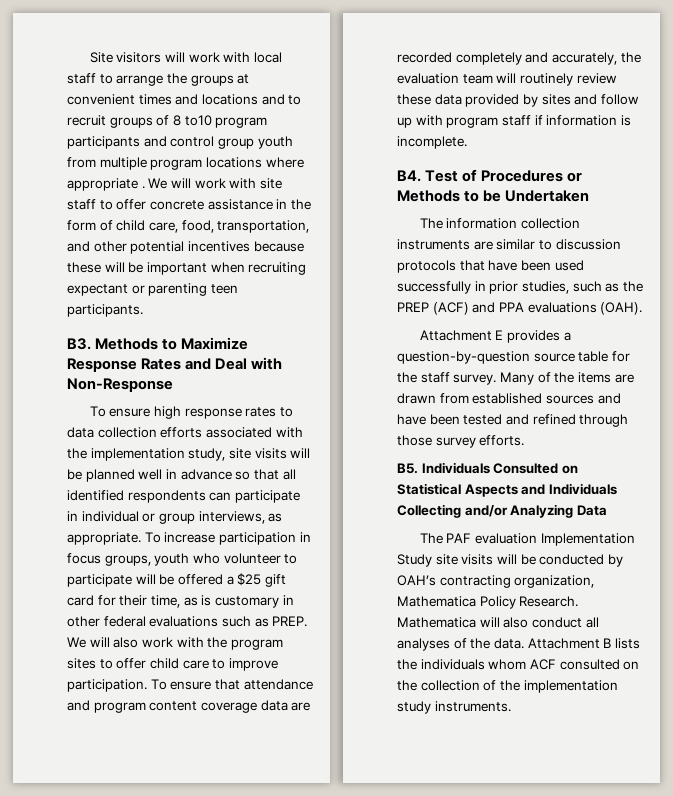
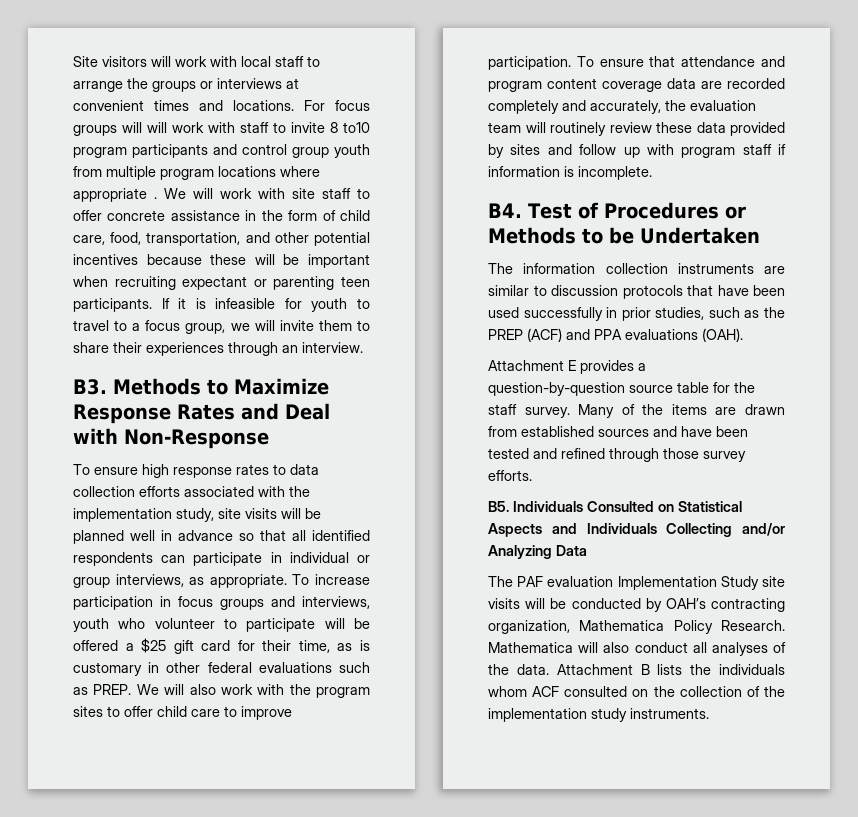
(234, 80) none -> [200,78,282,89] or interviews
[201,94,302,105] [67,115,170,128] locations and to recruit groups of -> [233,100,370,111] [73,122,325,136] locations. For focus groups will will work with staff to invite
(143, 310) none -> [161,298,370,312] [73,320,370,334] [73,342,363,356] If it is infeasible for youth to travel to a focus group, we will invite them to share their experiences through an interview.
[104,555,151,566] groups, -> [220,596,370,610] groups and interviews,

